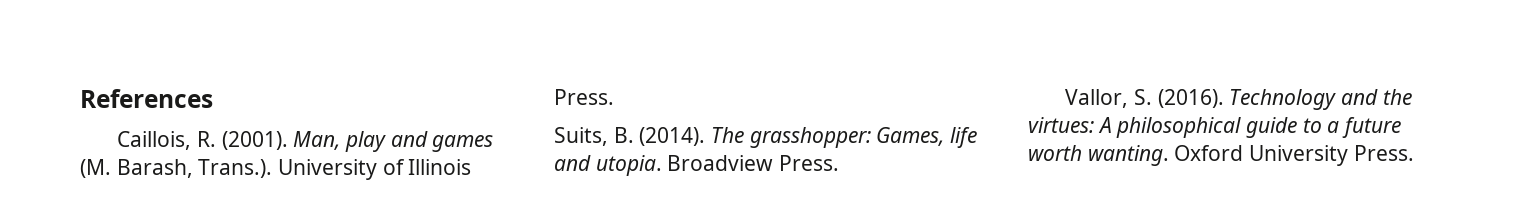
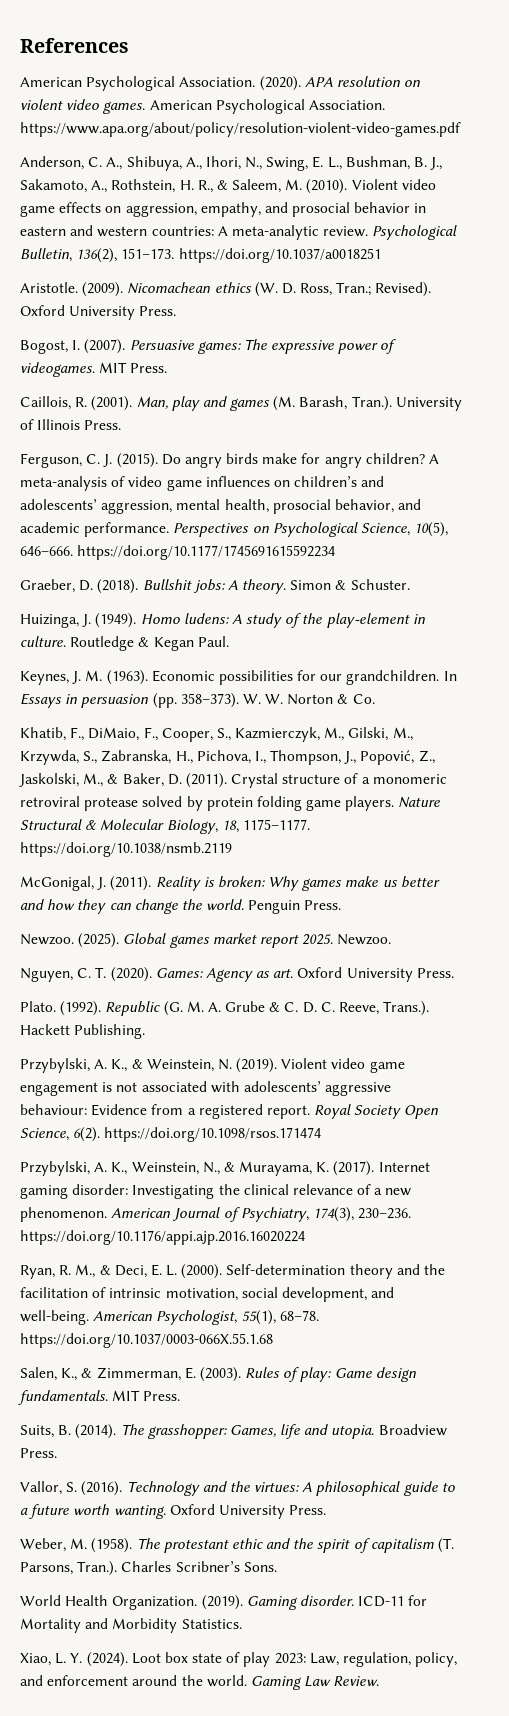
(213, 98) none -> [20,76,421,91] [20,99,385,114] [20,122,461,137] [20,156,443,171] [20,179,436,194] [20,202,427,217] [20,225,458,240] [20,248,381,263] [20,282,432,297] [20,305,177,320] [20,339,397,354] [20,362,168,377] // American Psychological Association. (2020). APA resolution on violent video games. American Psychological Association. https://www.apa.org/about/policy/resolution-violent-video-games.pdf // Anderson, C. A., Shibuya, A., Ihori, N., Swing, E. L., Bushman, B. J., Sakamoto, A., Rothstein, H. R., & Saleem, M. (2010). Violent video game effects on aggression, empathy, and prosocial behavior in eastern and western countries: A meta-analytic review. Psychological Bulletin, 136(2), 151–173. https://doi.org/10.1037/a0018251 // Aristotle. (2009). Nicomachean ethics (W. D. Ross, Tran.; Revised). Oxford University Press. // Bogost, I. (2007). Persuasive games: The expressive power of videogames. MIT Press.
[198,159,273,178] Trans.). -> [351,396,392,411] Tran.).
(614, 97) none -> [20,453,440,468] [20,476,385,491] [20,499,422,514] [20,522,449,537] [20,545,336,560] [20,579,410,594] [20,613,425,628] [20,636,229,651] [20,670,457,685] [20,693,375,708] [20,727,413,742] [20,750,435,765] [19,773,447,788] [20,796,441,811] [20,819,310,834] [20,842,232,857] [20,876,440,891] [20,899,342,914] [20,933,392,948] [20,967,454,982] [20,1001,430,1016] [20,1024,146,1039] [20,1058,405,1073] [20,1081,392,1096] [20,1104,439,1119] [20,1127,322,1142] [20,1161,430,1176] [20,1184,412,1199] [20,1207,412,1222] [20,1230,305,1245] [20,1264,446,1279] [20,1287,395,1302] [20,1310,319,1325] [20,1333,273,1348] [20,1367,416,1382] [18,1390,181,1405] // Ferguson, C. J. (2015). Do angry birds make for angry children? A meta-analysis of video game influences on children’s and adolescents’ aggression, mental health, prosocial behavior, and academic performance. Perspectives on Psychological Science, 10(5), 646–666. https://doi.org/10.1177/1745691615592234 // Graeber, D. (2018). Bullshit jobs: A theory. Simon & Schuster. // Huizinga, J. (1949). Homo ludens: A study of the play-element in culture. Routledge & Kegan Paul. // Keynes, J. M. (1963). Economic possibilities for our grandchildren. In Essays in persuasion (pp. 358–373). W. W. Norton & Co. // Khatib, F., DiMaio, F., Cooper, S., Kazmierczyk, M., Gilski, M., Krzywda, S., Zabranska, H., Pichova, I., Thompson, J., Popović, Z., Jaskolski, M., & Baker, D. (2011). Crystal structure of a monomeric retroviral protease solved by protein folding game players. Nature Structural & Molecular Biology, 18, 1175–1177. https://doi.org/10.1038/nsmb.2119 // McGonigal, J. (2011). Reality is broken: Why games make us better and how they can change the world. Penguin Press. // Newzoo. (2025). Global games market report 2025. Newzoo. // Nguyen, C. T. (2020). Games: Agency as art. Oxford University Press. // Plato. (1992). Republic (G. M. A. Grube & C. D. C. Reeve, Trans.). Hackett Publishing. // Przybylski, A. K., & Weinstein, N. (2019). Violent video game engagement is not associated with adolescents’ aggressive behaviour: Evidence from a registered report. Royal Society Open Science, 6(2). https://doi.org/10.1098/rsos.171474 // Przybylski, A. K., Weinstein, N., & Murayama, K. (2017). Internet gaming disorder: Investigating the clinical relevance of a new phenomenon. American Journal of Psychiatry, 174(3), 230–236. https://doi.org/10.1176/appi.ajp.2016.16020224 // Ryan, R. M., & Deci, E. L. (2000). Self-determination theory and the facilitation of intrinsic motivation, social development, and well-being. American Psychologist, 55(1), 68–78. https://doi.org/10.1037/0003-066X.55.1.68 // Salen, K., & Zimmerman, E. (2003). Rules of play: Game design fundamentals. MIT Press.
(1414, 153) none -> [20,1538,455,1553] [20,1561,277,1576] [20,1595,428,1610] [20,1618,242,1633] [20,1652,458,1667] [20,1675,380,1690] // Weber, M. (1958). The protestant ethic and the spirit of capitalism (T. Parsons, Tran.). Charles Scribner’s Sons. // World Health Organization. (2019). Gaming disorder. ICD-11 for Mortality and Morbidity Statistics. // Xiao, L. Y. (2024). Loot box state of play 2023: Law, regulation, policy, and enforcement around the world. Gaming Law Review.

